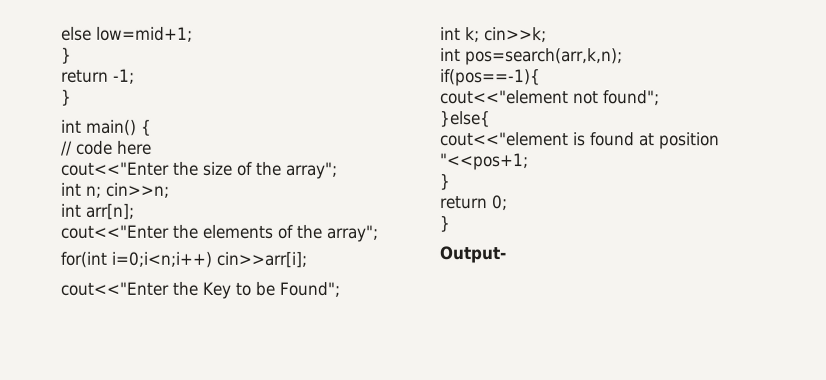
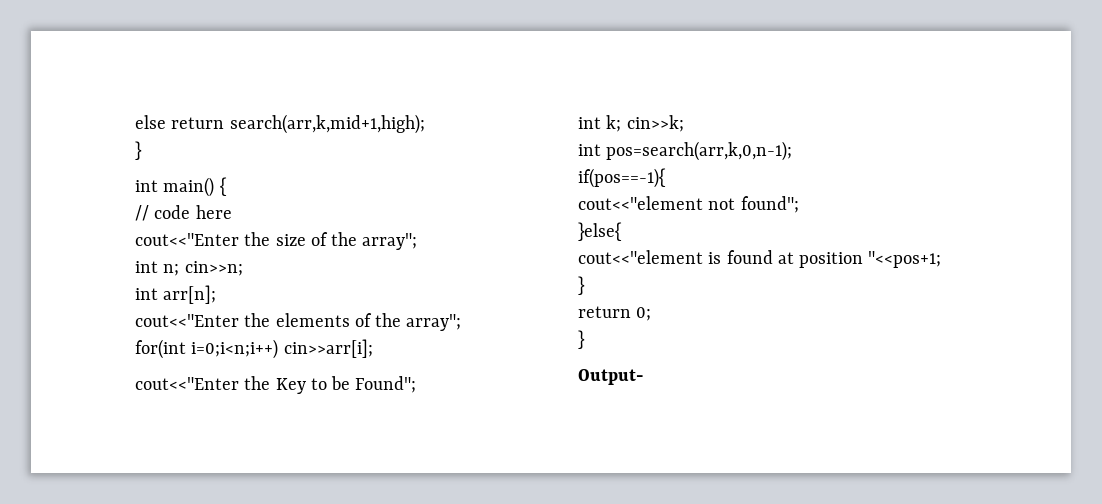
[96,26,193,42] [61,47,72,64] [61,68,135,84] low=mid+1; // } // return -1; -> [171,114,425,134] return search(arr,k,mid+1,high);
[465,48,623,66] pos=search(arr,k,n); -> [606,141,793,161] pos=search(arr,k,0,n-1);

